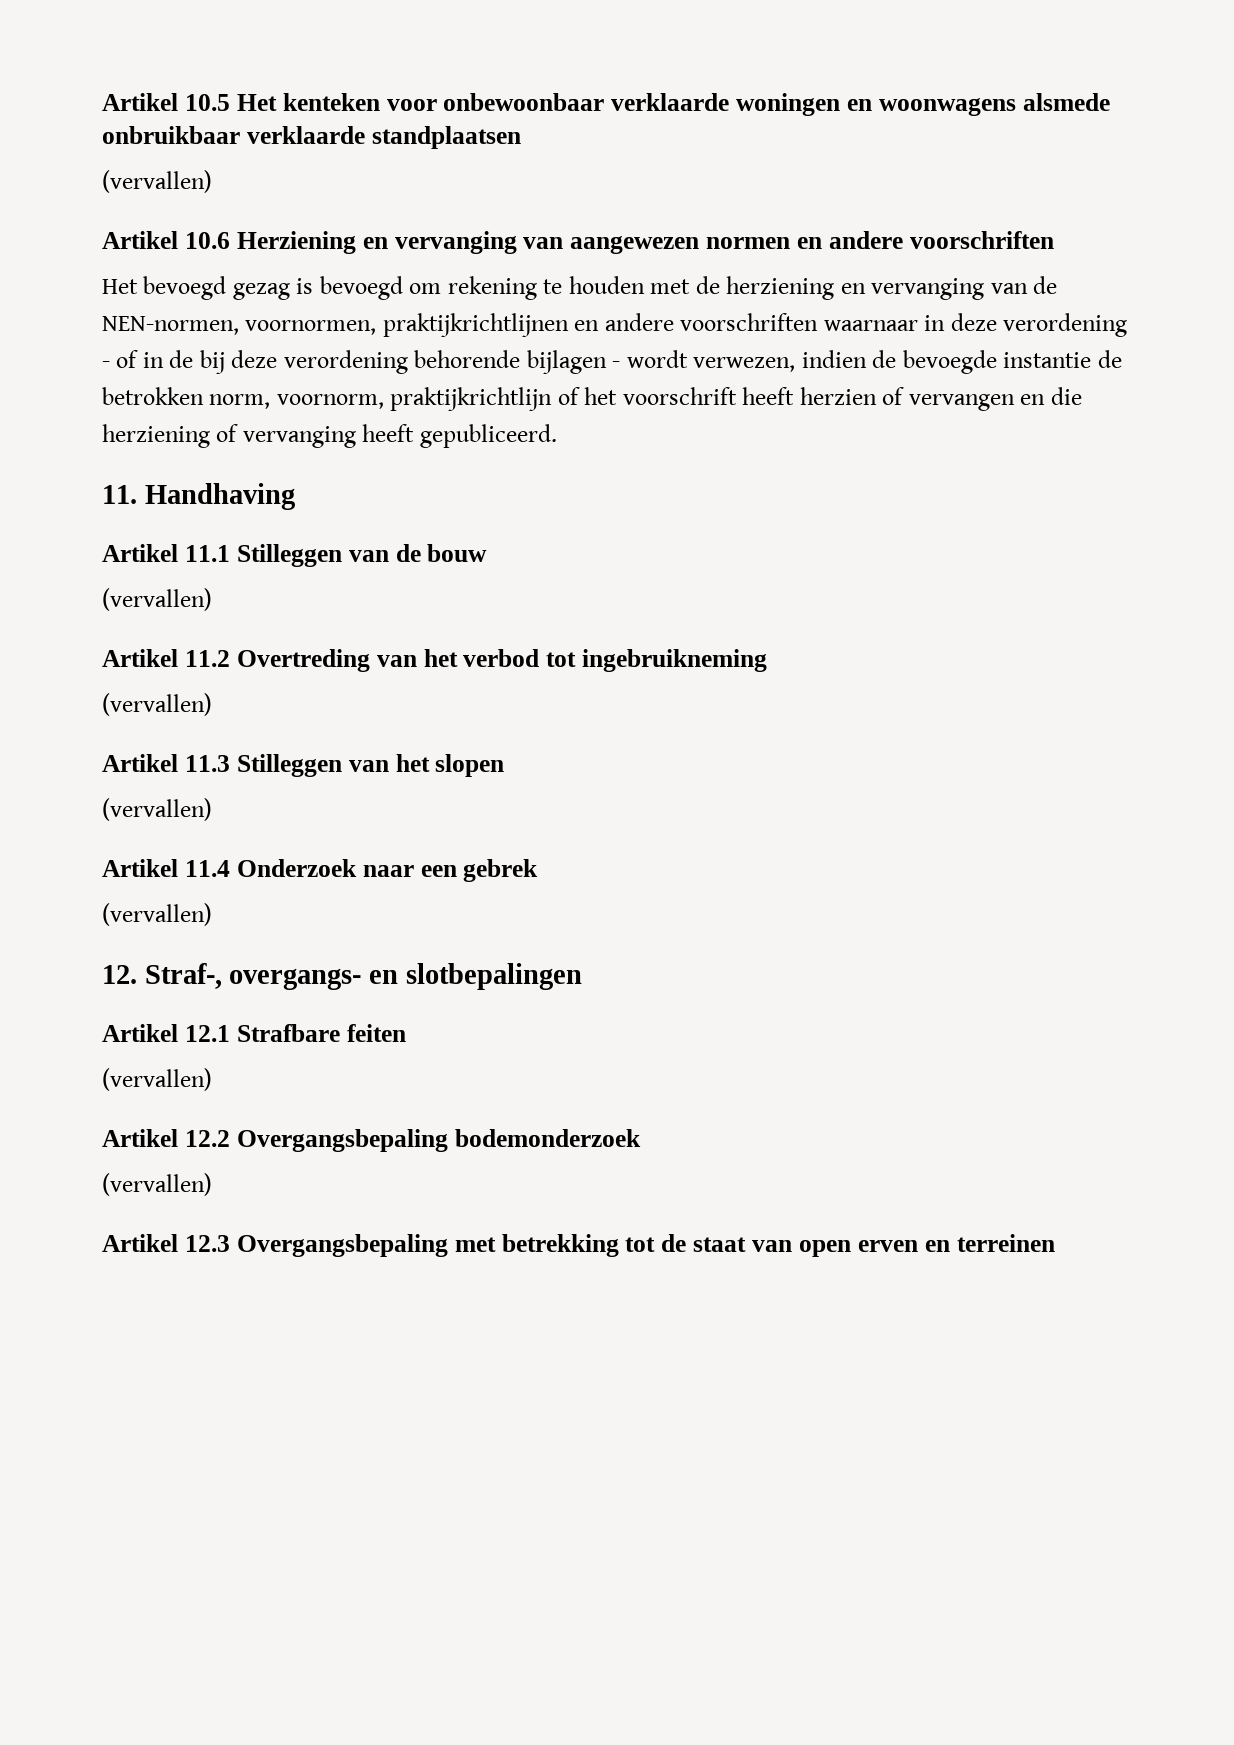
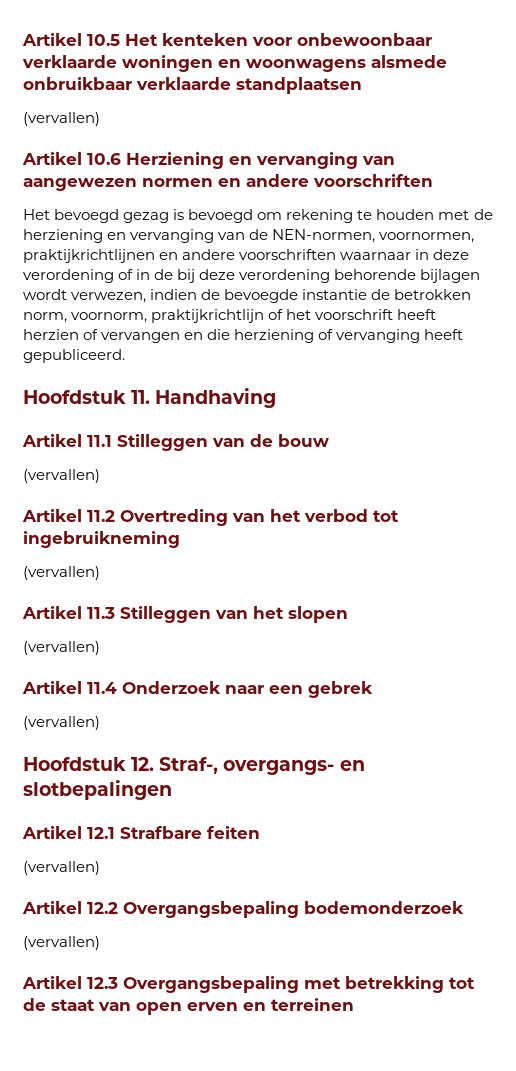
[102,361,110,368] - -> (114, 276) none
[612,361,621,368] - -> (481, 276) none
(557, 436) none -> [23,390,126,404] Hoofdstuk
(212, 914) none -> [23,757,126,771] Hoofdstuk

